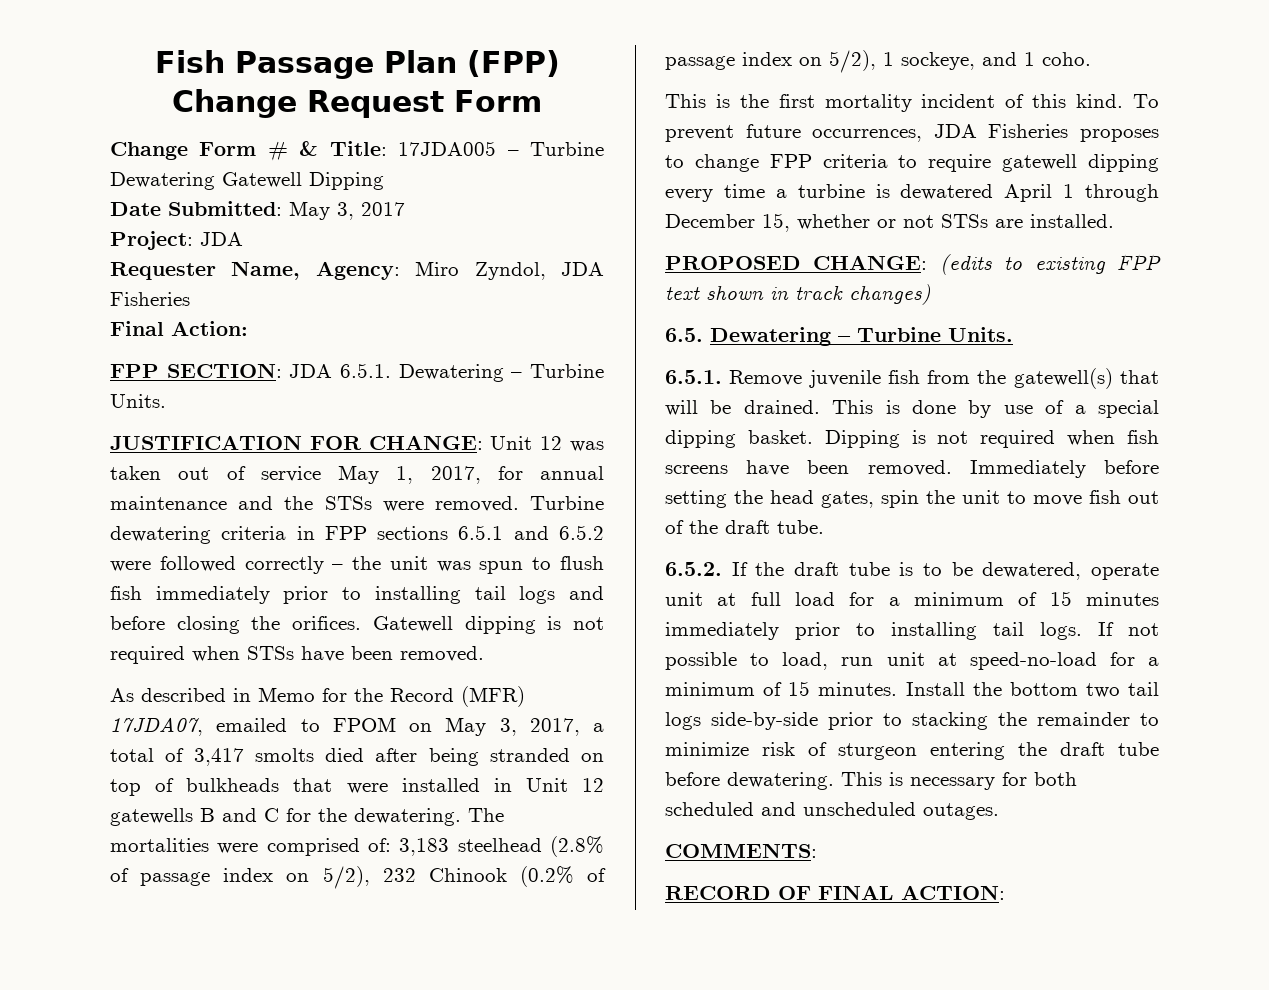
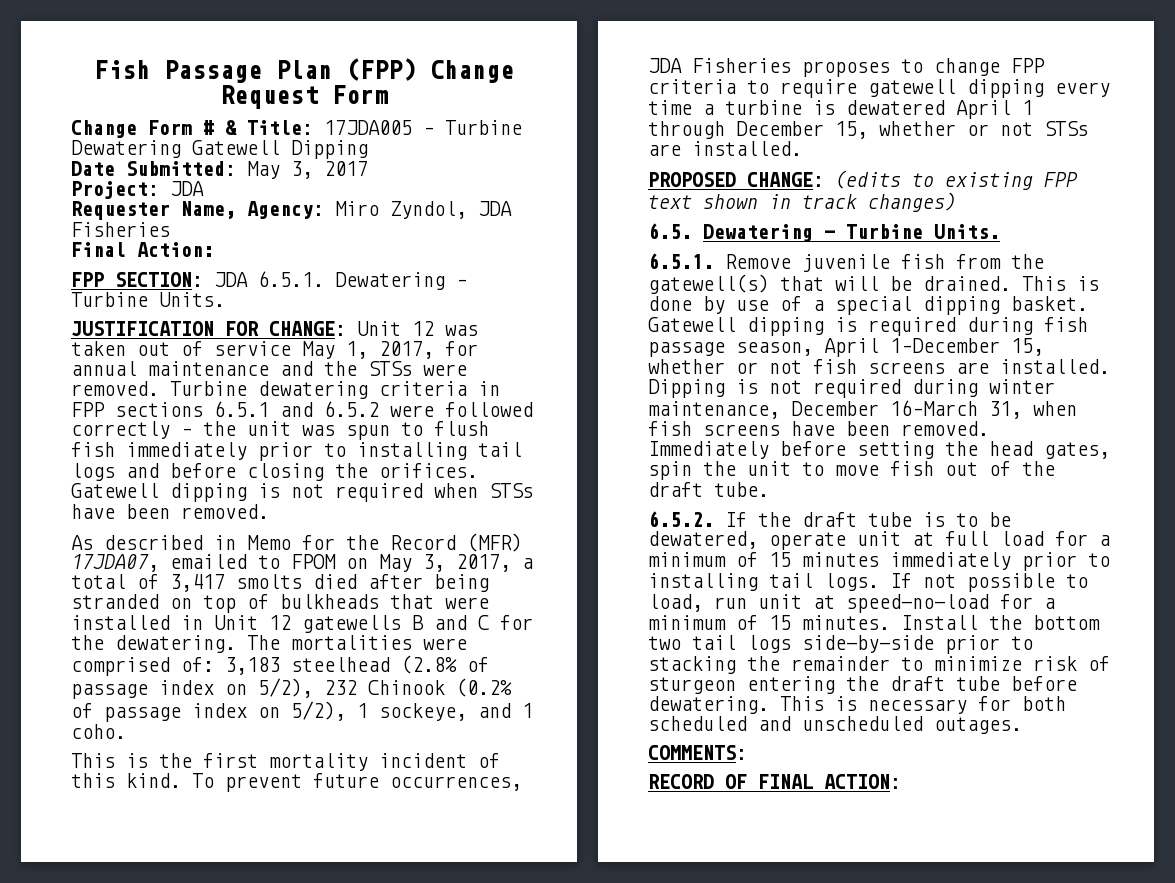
[824,430,1056,448] Dipping is not required -> [648,317,1088,336] [648,338,1044,357] [648,359,1110,374] [648,379,1055,398] [648,400,1022,419] Gatewell dipping is required during fish passage season, April 1–December 15, whether or not fish screens are installed. Dipping is not required during winter maintenance, December 16–March 31,

